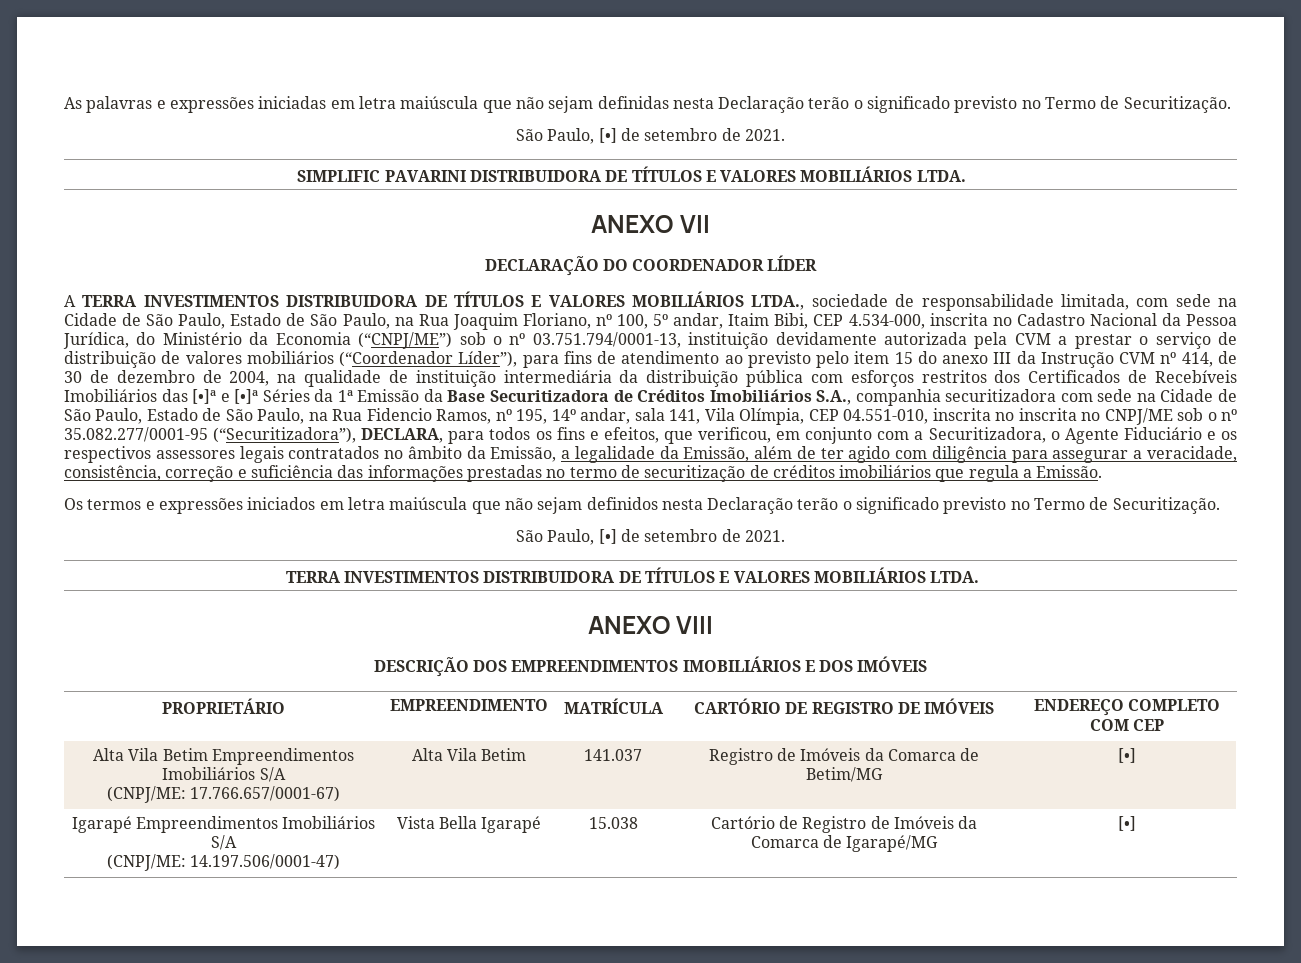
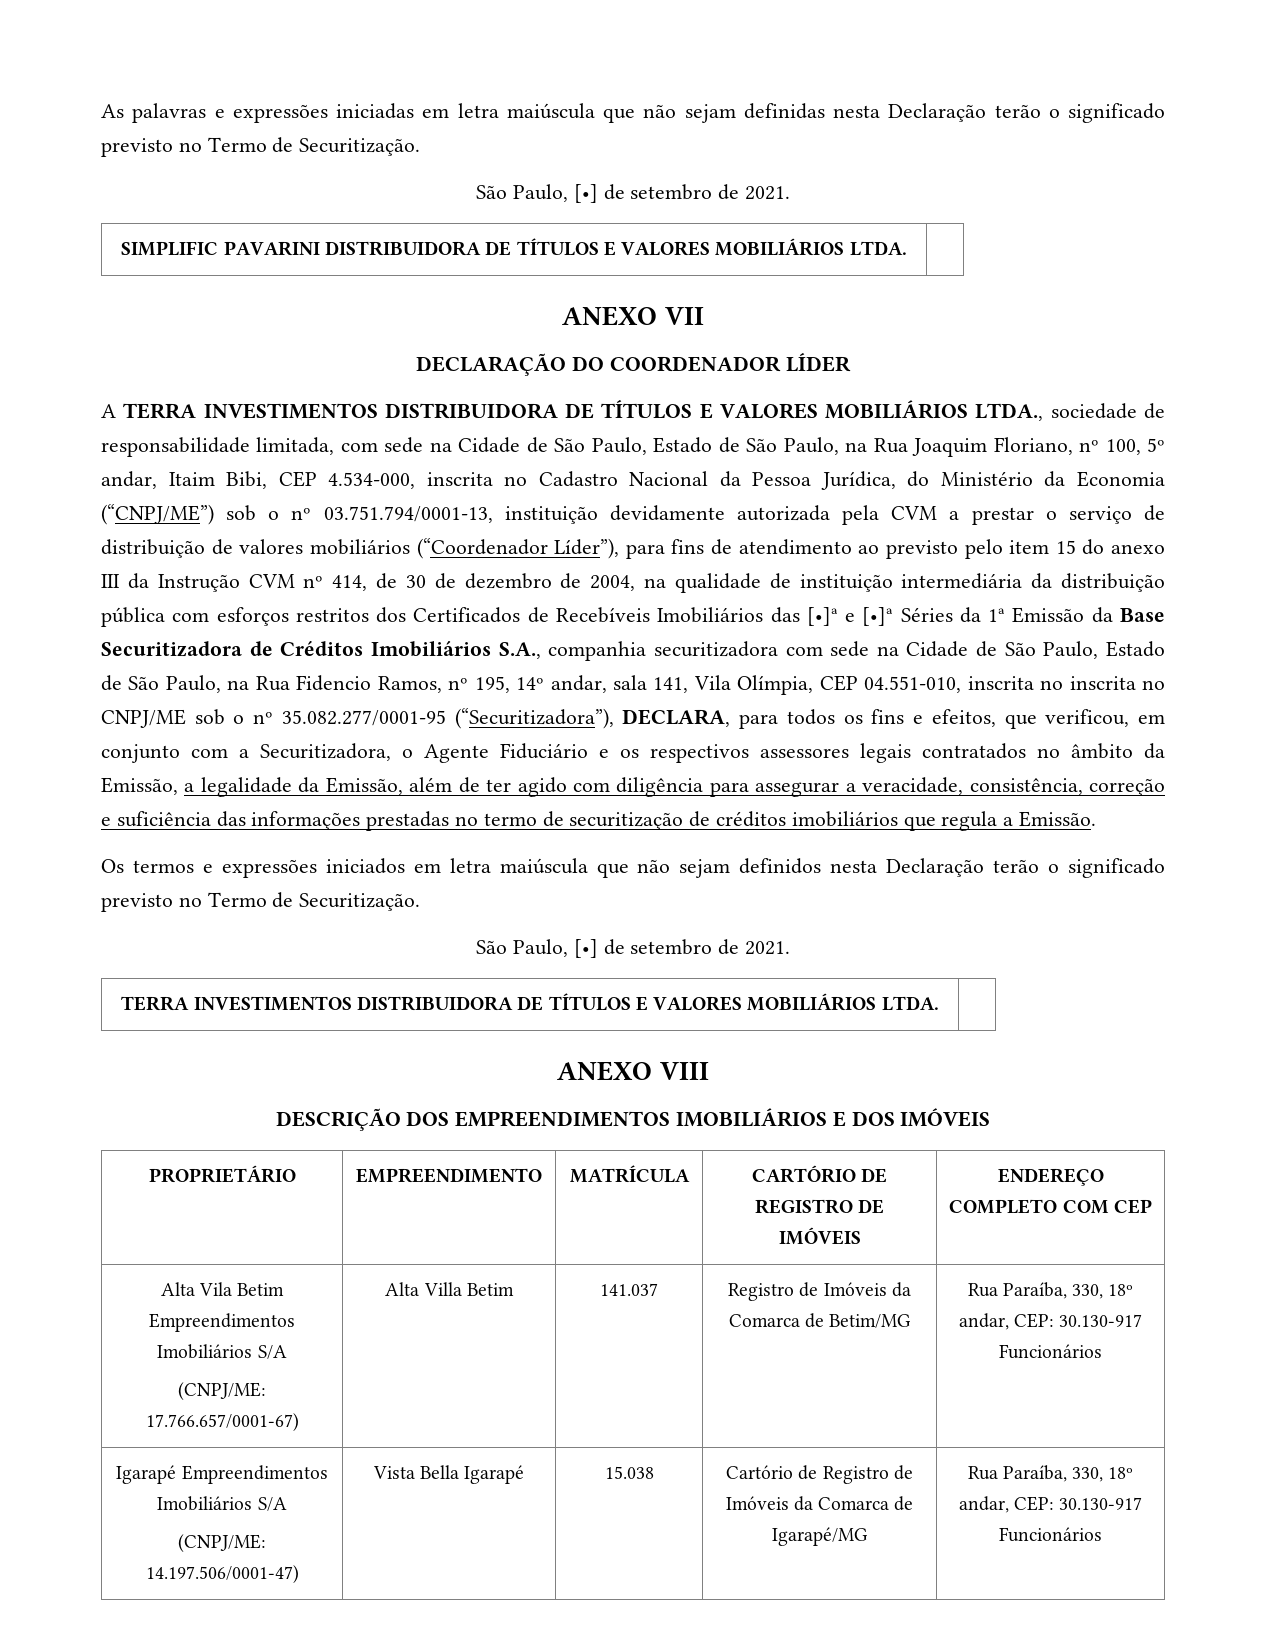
[447,748,477,761] Vila -> [423,1282,462,1296] Villa
[1118,748,1136,763] [•] -> [967,1282,1134,1299] [958,1313,1143,1330] [999,1344,1102,1359] Rua Paraíba, 330, 18º andar, CEP: 30.130-917 Funcionários
[1118,816,1136,831] [•] -> [967,1465,1134,1482] [958,1496,1143,1513] [999,1527,1102,1542] Rua Paraíba, 330, 18º andar, CEP: 30.130-917 Funcionários

